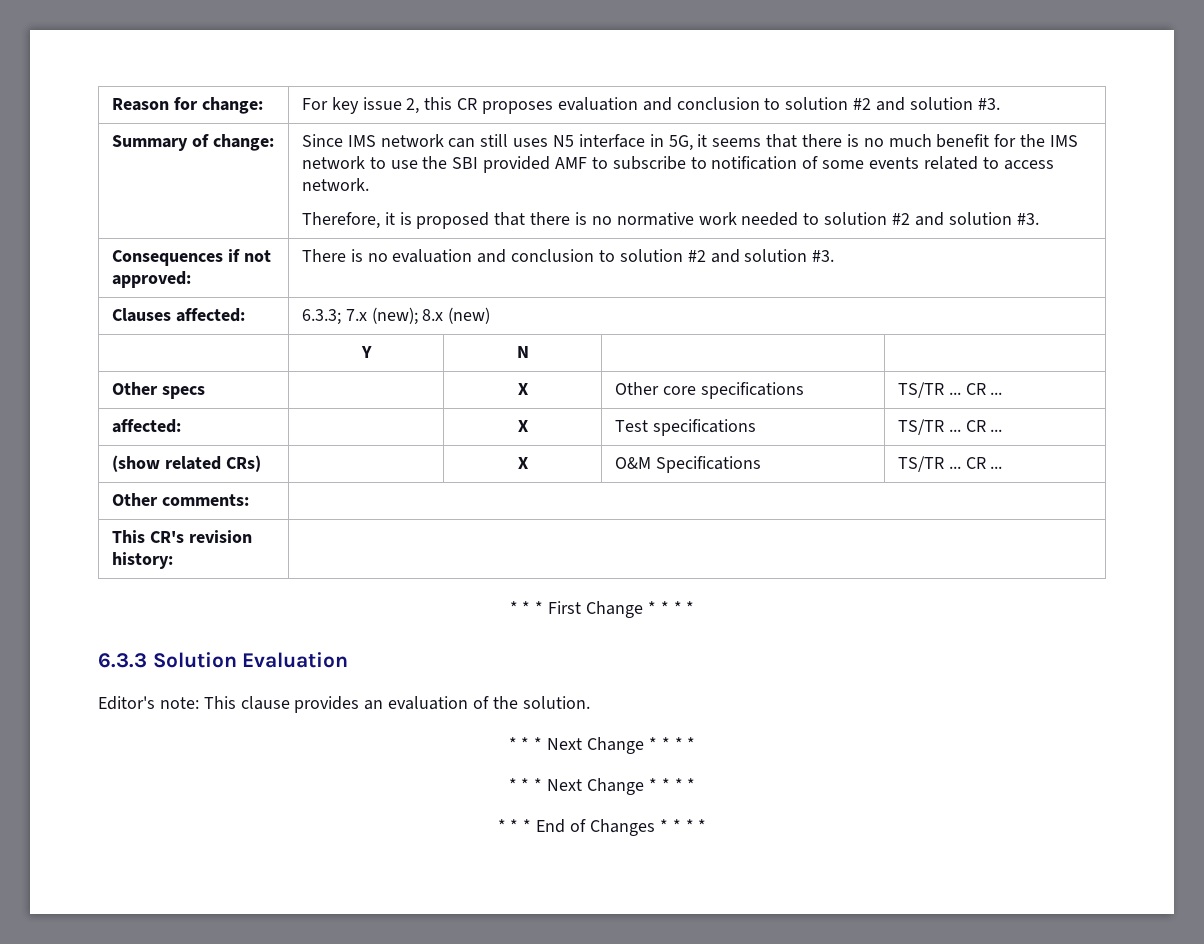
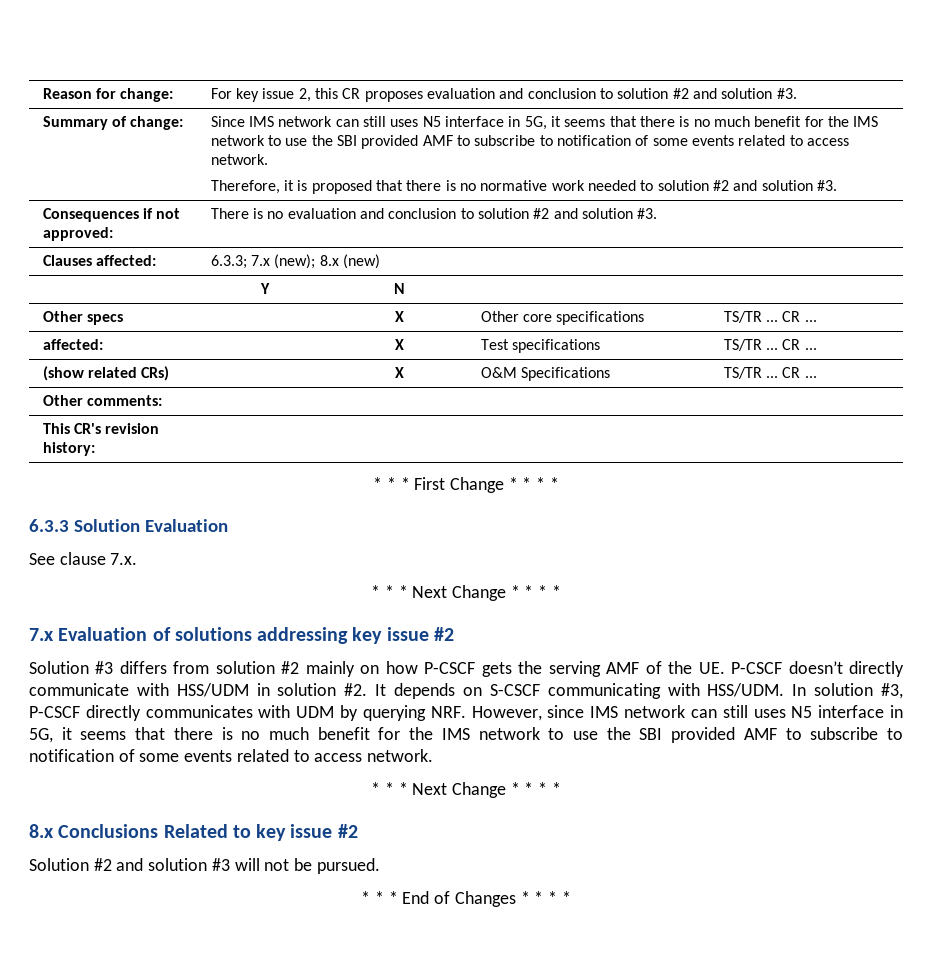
[98,696,590,713] [508,737,696,754] [508,778,696,795] Editor's note: This clause provides an evaluation of the solution. // * * * Next Change * * * * // * * * Next Change * * * * -> [29,552,138,565] [371,585,561,601] [29,627,454,644] [29,661,905,677] [29,683,904,699] [29,705,904,721] [29,727,903,743] [29,749,434,762] [371,782,561,798] [29,824,358,841] [29,858,380,874] See clause 7.x. // * * * Next Change * * * * // 7.x Evaluation of solutions addressing key issue #2 // Solution #3 differs from solution #2 mainly on how P-CSCF gets the serving AMF of the UE. P-CSCF doesn’t directly communicate with HSS/UDM in solution #2. It depends on S-CSCF communicating with HSS/UDM. In solution #3, P-CSCF directly communicates with UDM by querying NRF. However, since IMS network can still uses N5 interface in 5G, it seems that there is no much benefit for the IMS network to use the SBI provided AMF to subscribe to notification of some events related to access network. // * * * Next Change * * * * // 8.x Conclusions Related to key issue #2 // Solution #2 and solution #3 will not be pursued.

